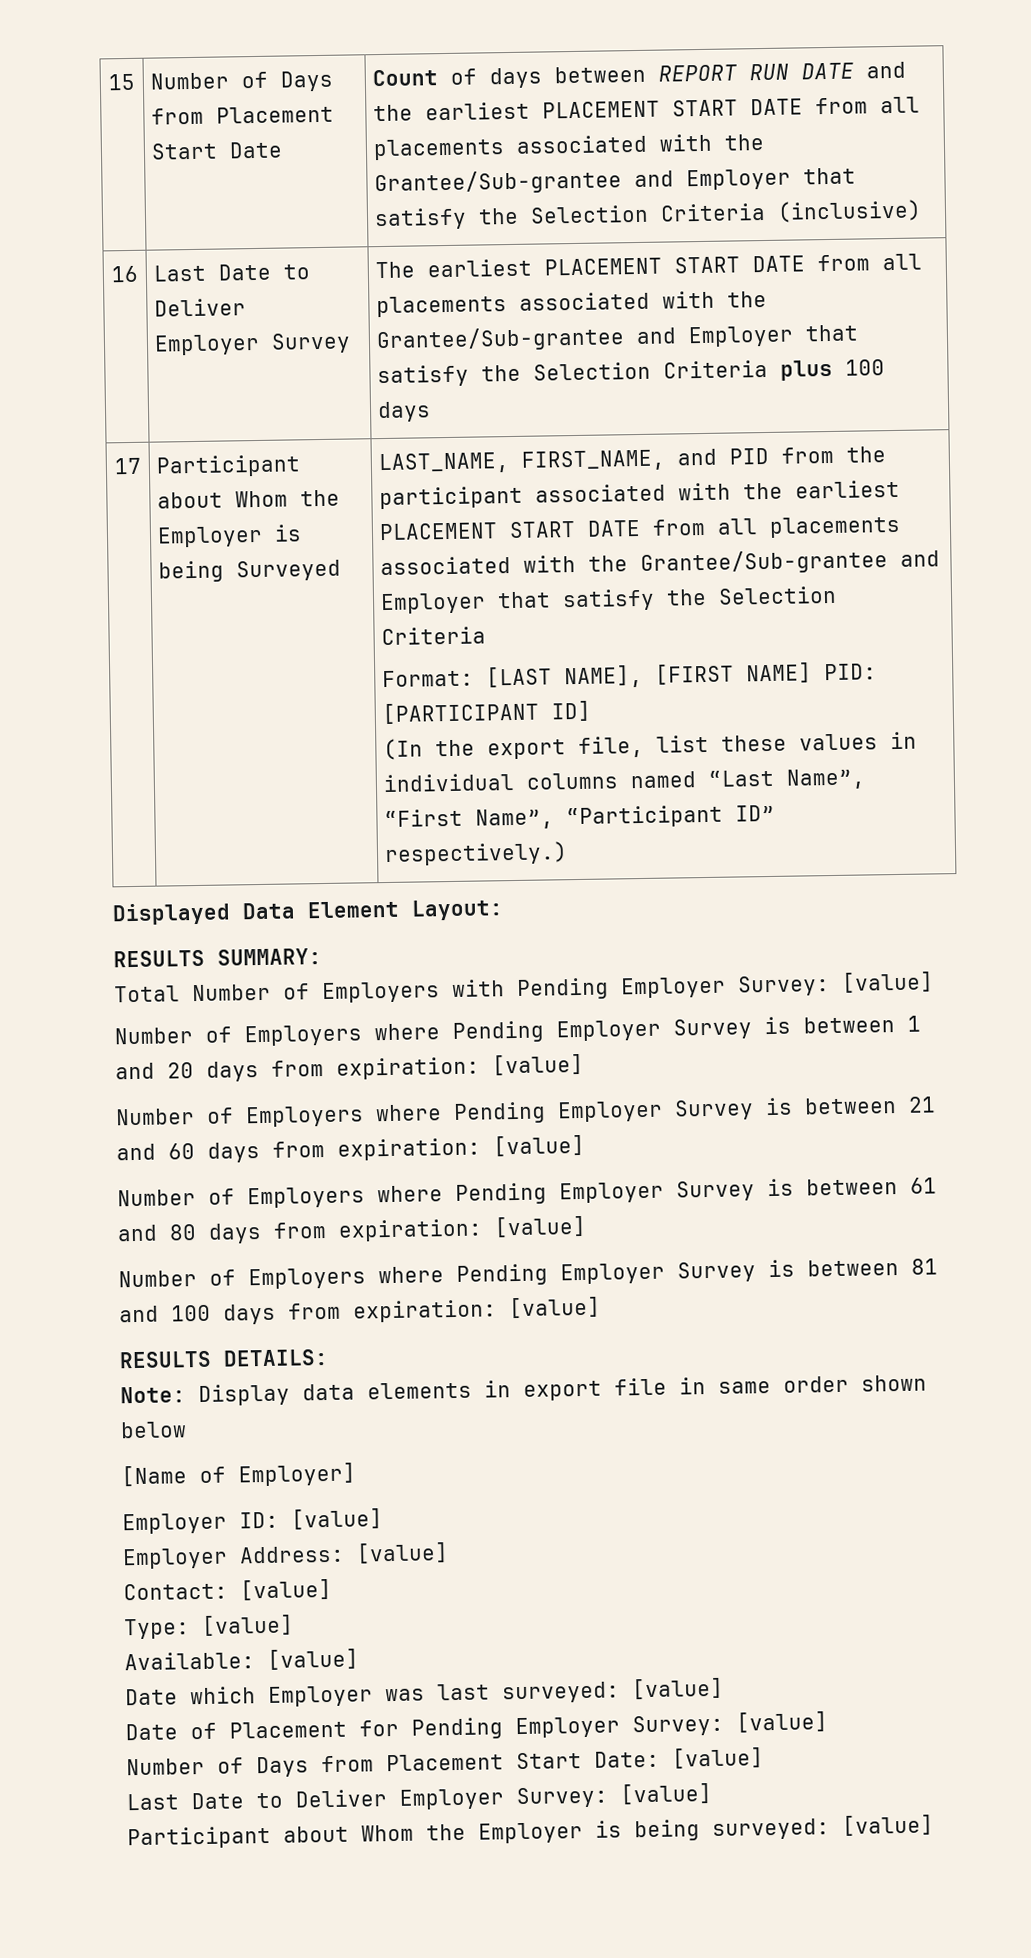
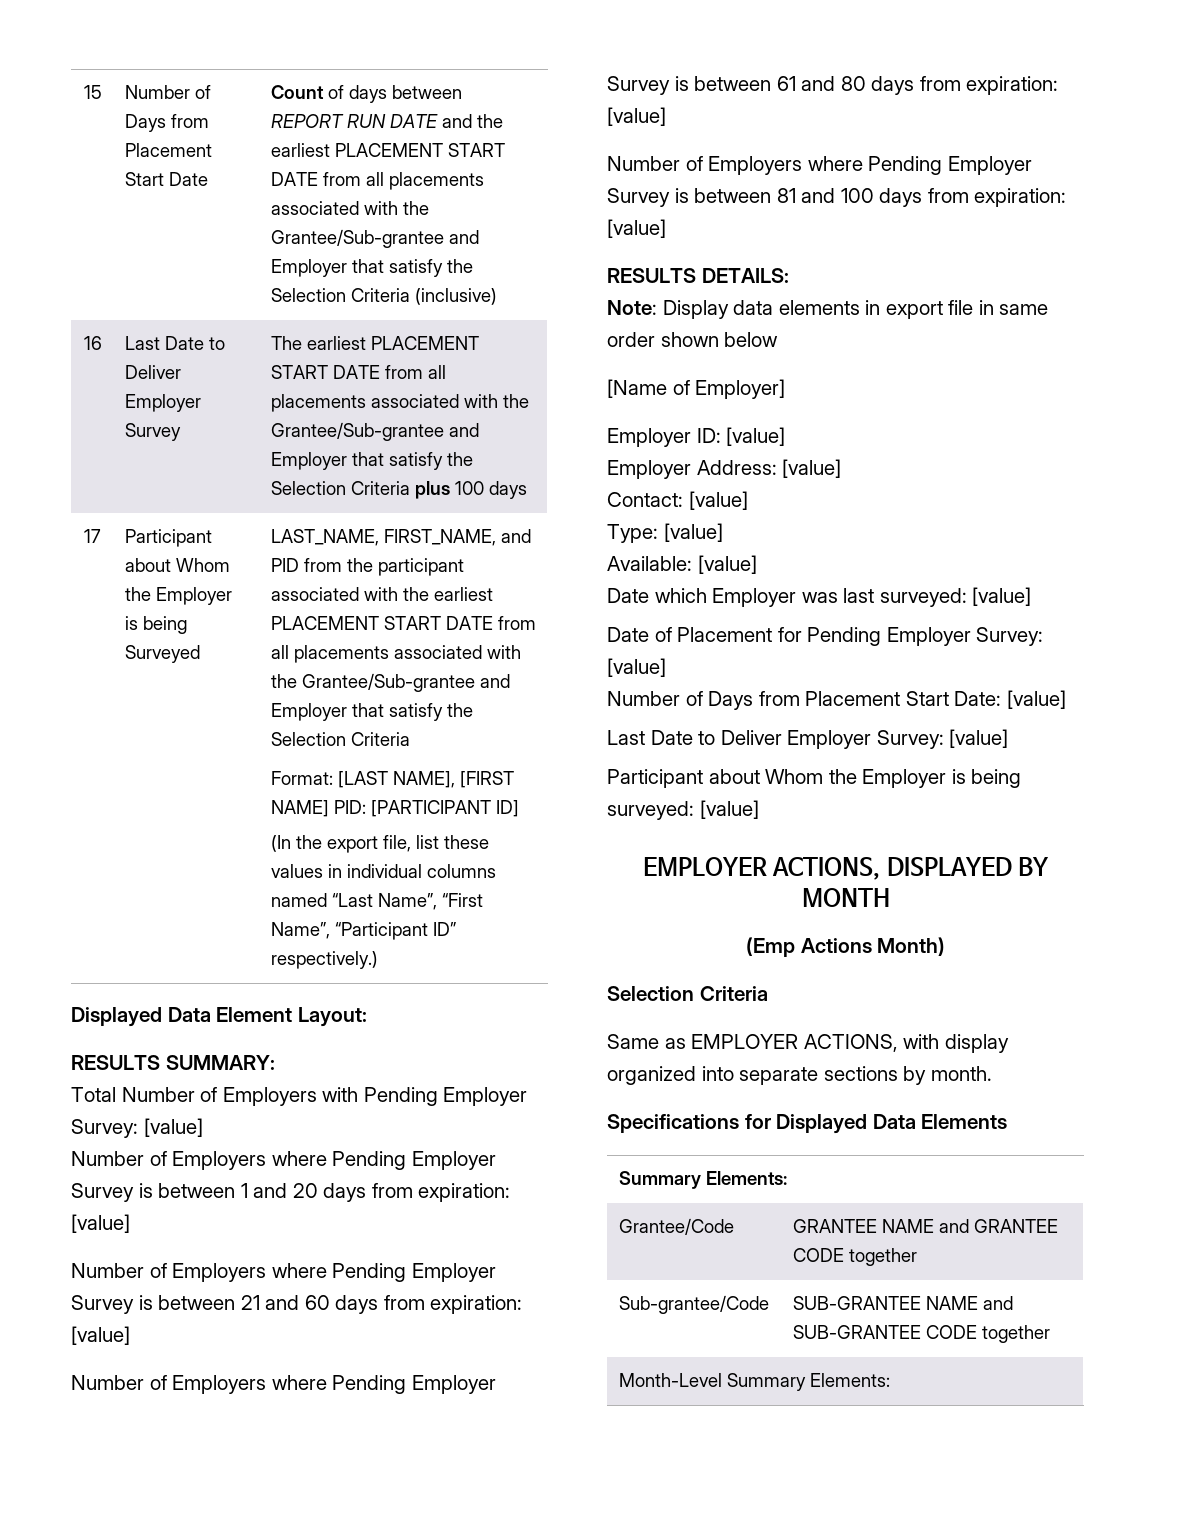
(934, 1825) none -> [642,857,1050,880] [801,888,890,907] [745,937,946,957] [607,986,768,1001] [607,1034,1009,1053] [607,1066,992,1085] [607,1114,1008,1134] [618,1171,787,1189] [618,1218,734,1235] [792,1219,1058,1233] [792,1248,917,1266] [618,1295,769,1314] [792,1296,1013,1310] [792,1325,1050,1343] [618,1373,890,1391] // EMPLOYER ACTIONS, DISPLAYED BY MONTH // (Emp Actions Month) // Selection Criteria // Same as EMPLOYER ACTIONS, with display organized into separate sections by month. // Specifications for Displayed Data Elements // Summary Elements: // Grantee/Code | GRANTEE NAME and GRANTEE CODE together // Sub-grantee/Code | SUB-GRANTEE NAME and SUB-GRANTEE CODE together // Month-Level Summary Elements:

